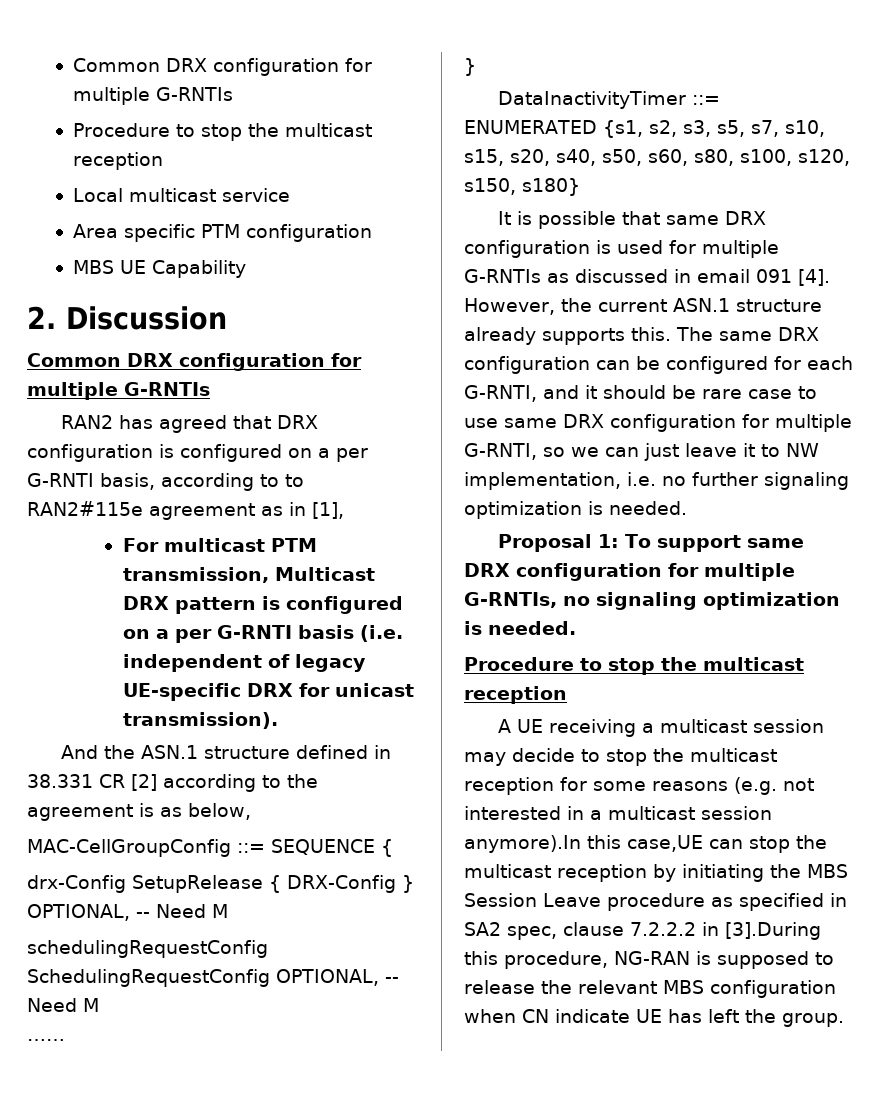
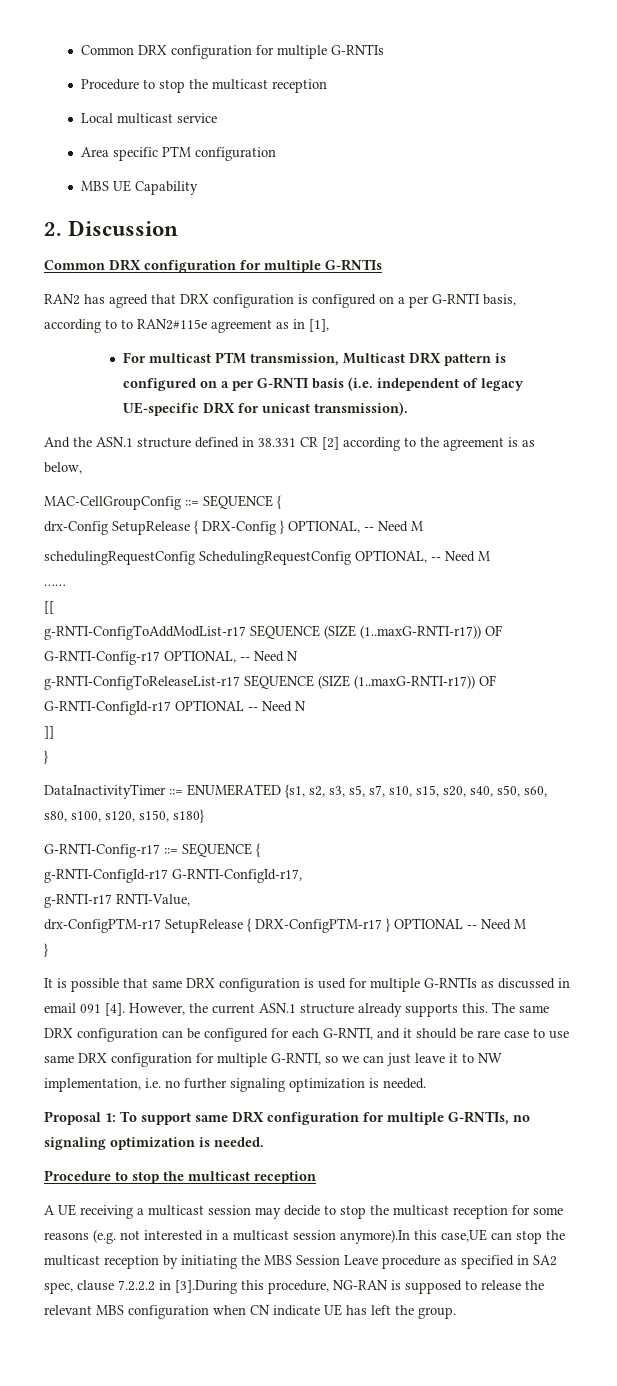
(65, 1040) none -> [44,601,54,614] [44,625,502,640] [44,650,298,665] [44,675,496,690] [44,700,306,715] [44,726,54,739] // [[ // g-RNTI-ConfigToAddModList-r17 SEQUENCE (SIZE (1..maxG-RNTI-r17)) OF G-RNTI-Config-r17 OPTIONAL, -- Need N // g-RNTI-ConfigToReleaseList-r17 SEQUENCE (SIZE (1..maxG-RNTI-r17)) OF G-RNTI-ConfigId-r17 OPTIONAL -- Need N // ]]
(580, 187) none -> [44,843,260,858] [44,868,302,883] [44,893,190,908] [44,918,526,933] [44,943,48,957] // G-RNTI-Config-r17 ::= SEQUENCE { // g-RNTI-ConfigId-r17 G-RNTI-ConfigId-r17, // g-RNTI-r17 RNTI-Value, // drx-ConfigPTM-r17 SetupRelease { DRX-ConfigPTM-r17 } OPTIONAL -- Need M // }

